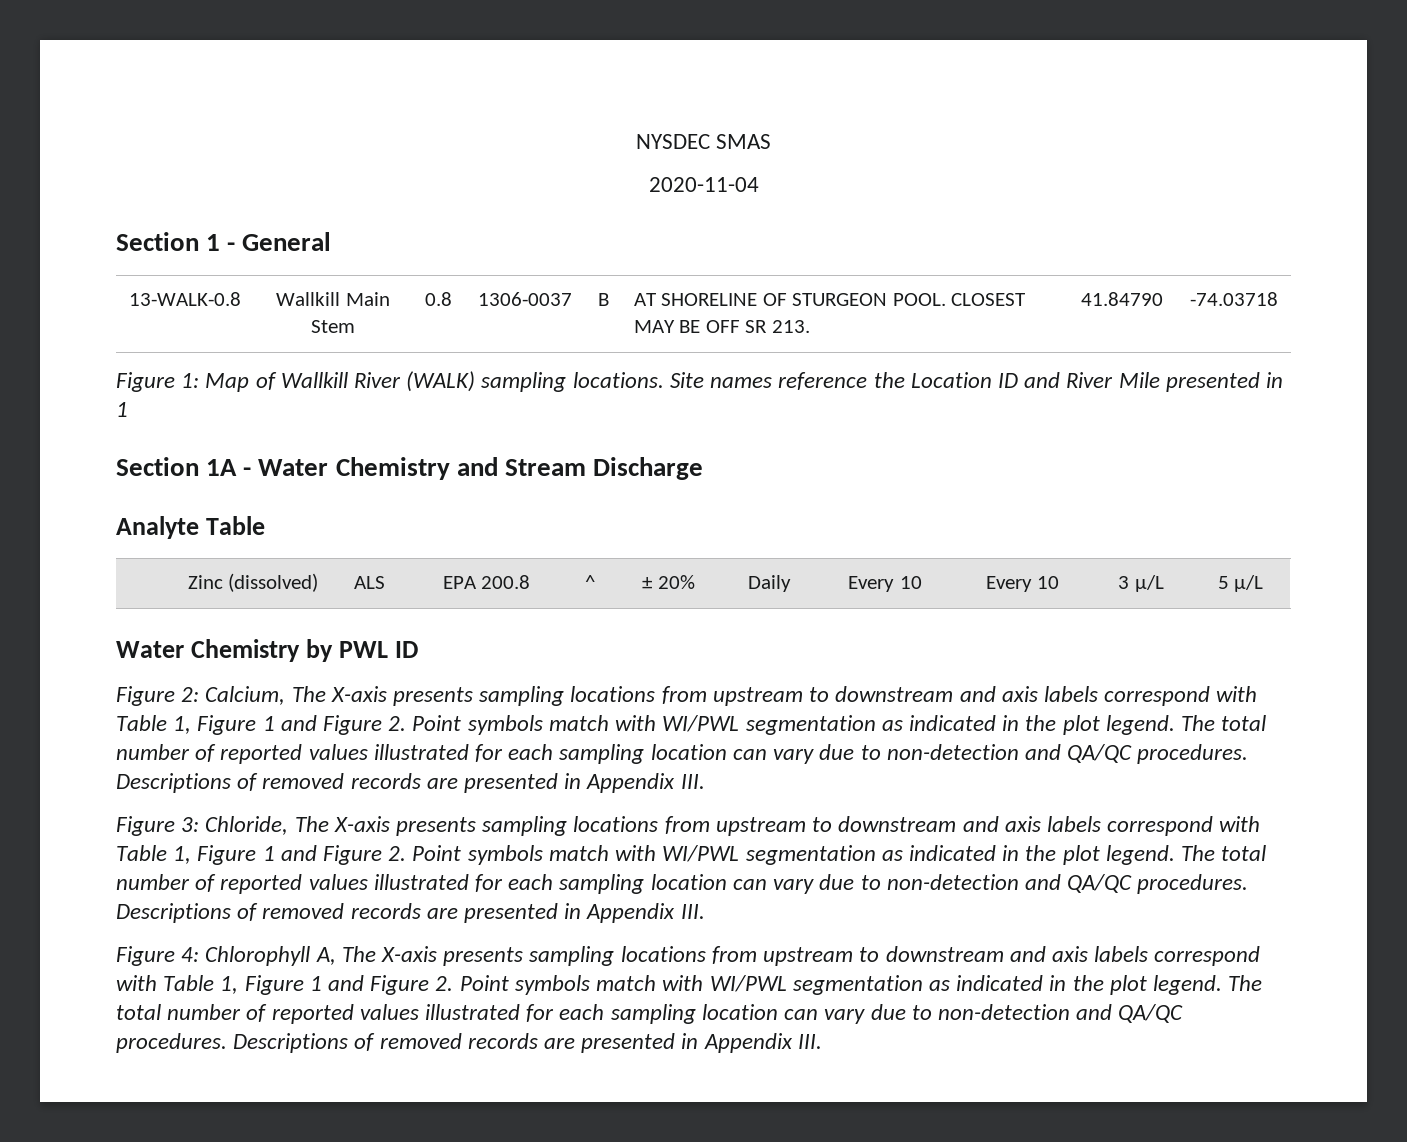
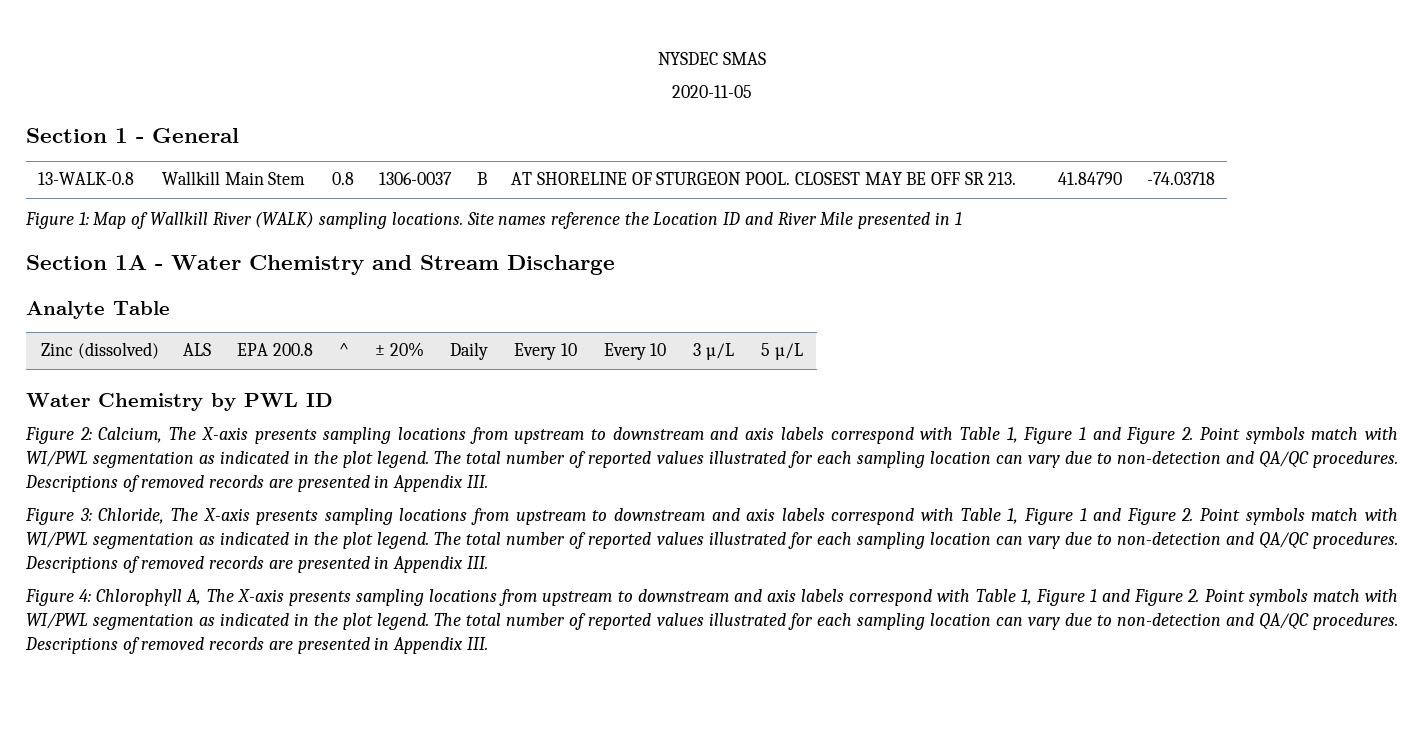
[648,177,759,192] 2020-11-04 -> [672,85,752,98] 2020-11-05

